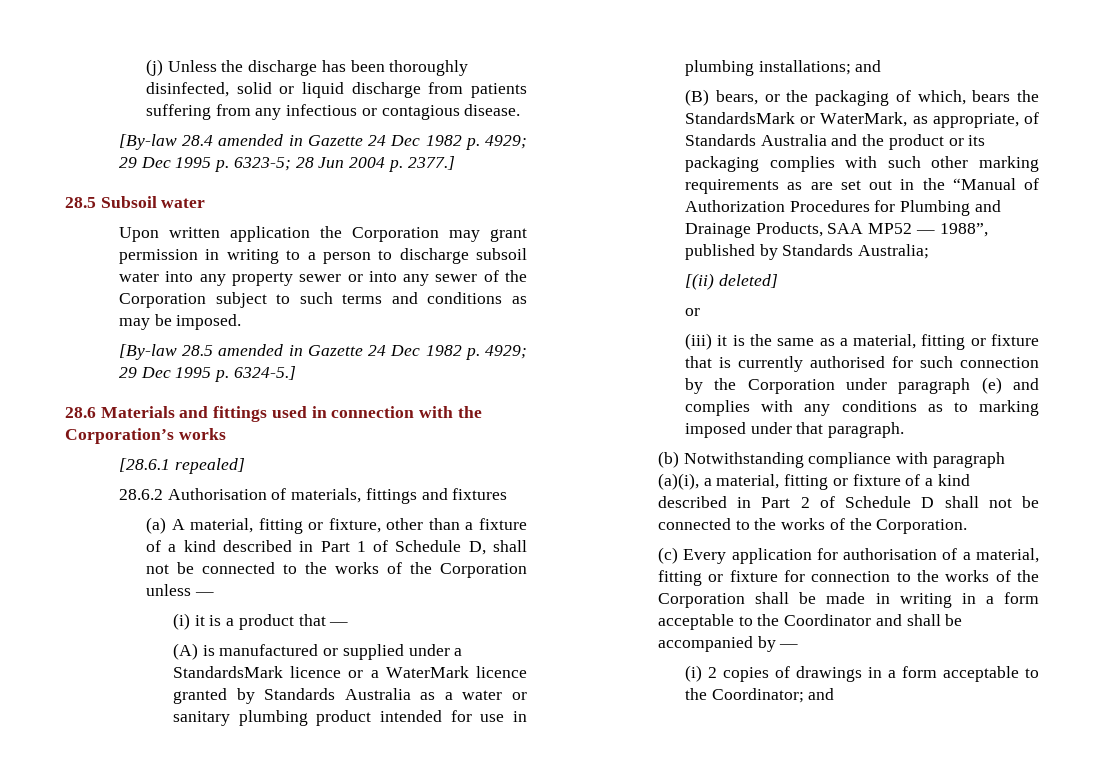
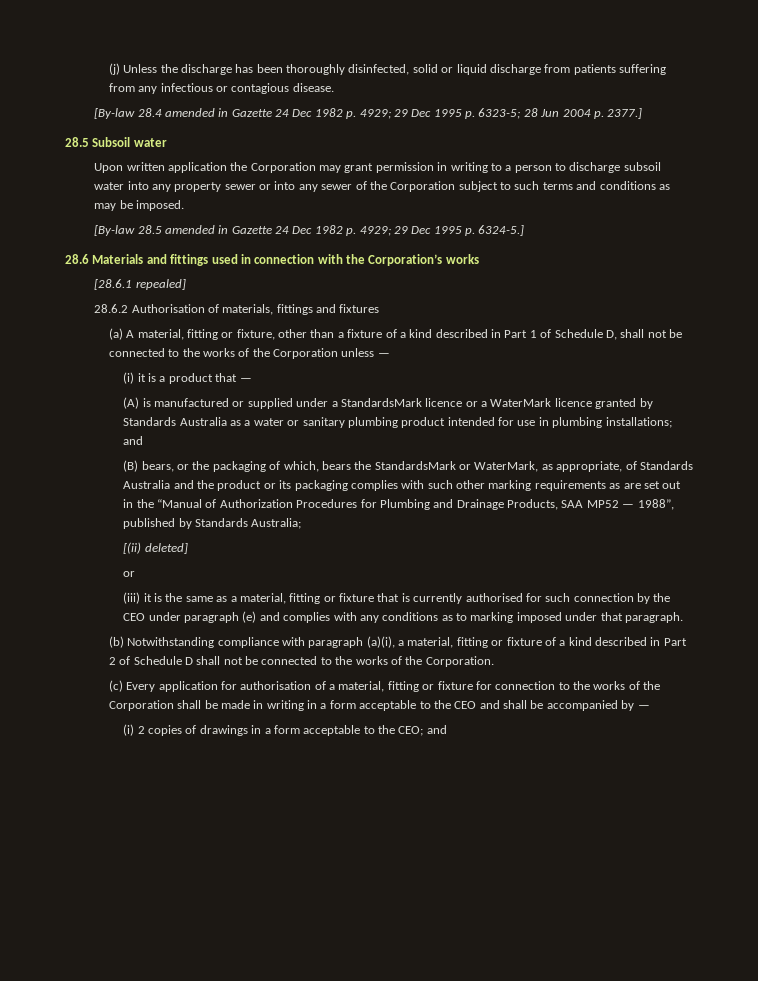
[747,379,835,394] Corporation -> [123,613,146,621] CEO
[784,614,872,626] Coordinator -> [454,701,477,709] CEO
[711,688,804,703] Coordinator; -> [398,726,424,736] CEO;

